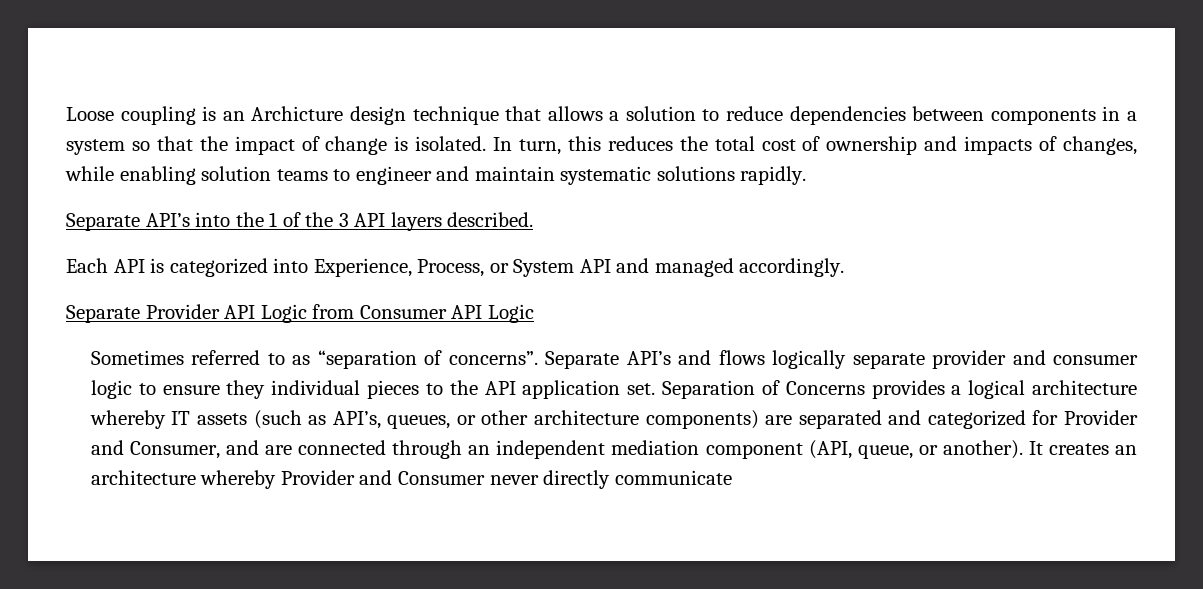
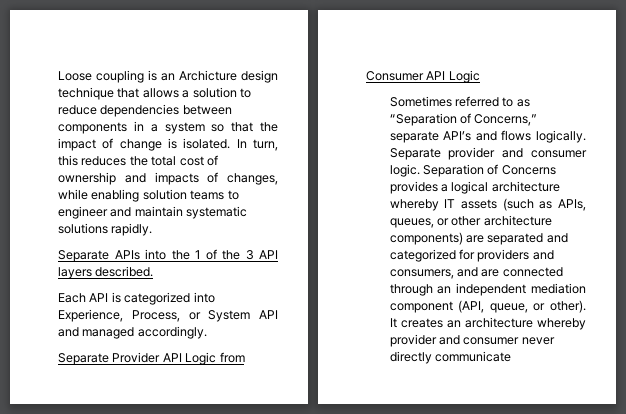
[145,213,190,227] API’s -> [114,250,140,260] APIs
[317,350,620,369] “separation of concerns”. Separate -> [389,113,538,126] [389,131,439,143] “Separation of Concerns,” separate
[772,350,1139,369] [90,380,656,399] logically separate provider and consumer logic to ensure they individual pieces to the API application set. -> [536,130,586,143] [389,147,587,160] [389,164,420,177] logically. Separate provider and consumer logic.
[332,411,381,429] API’s, -> [558,199,586,211] APIs,
[1064,410,1139,425] [90,440,220,459] Provider and Consumer, -> [477,249,554,262] [389,269,454,279] providers and consumers,
[942,440,1023,459] another). -> [550,300,586,313] other).
[280,470,486,485] Provider and Consumer -> [389,334,520,347] provider and consumer

